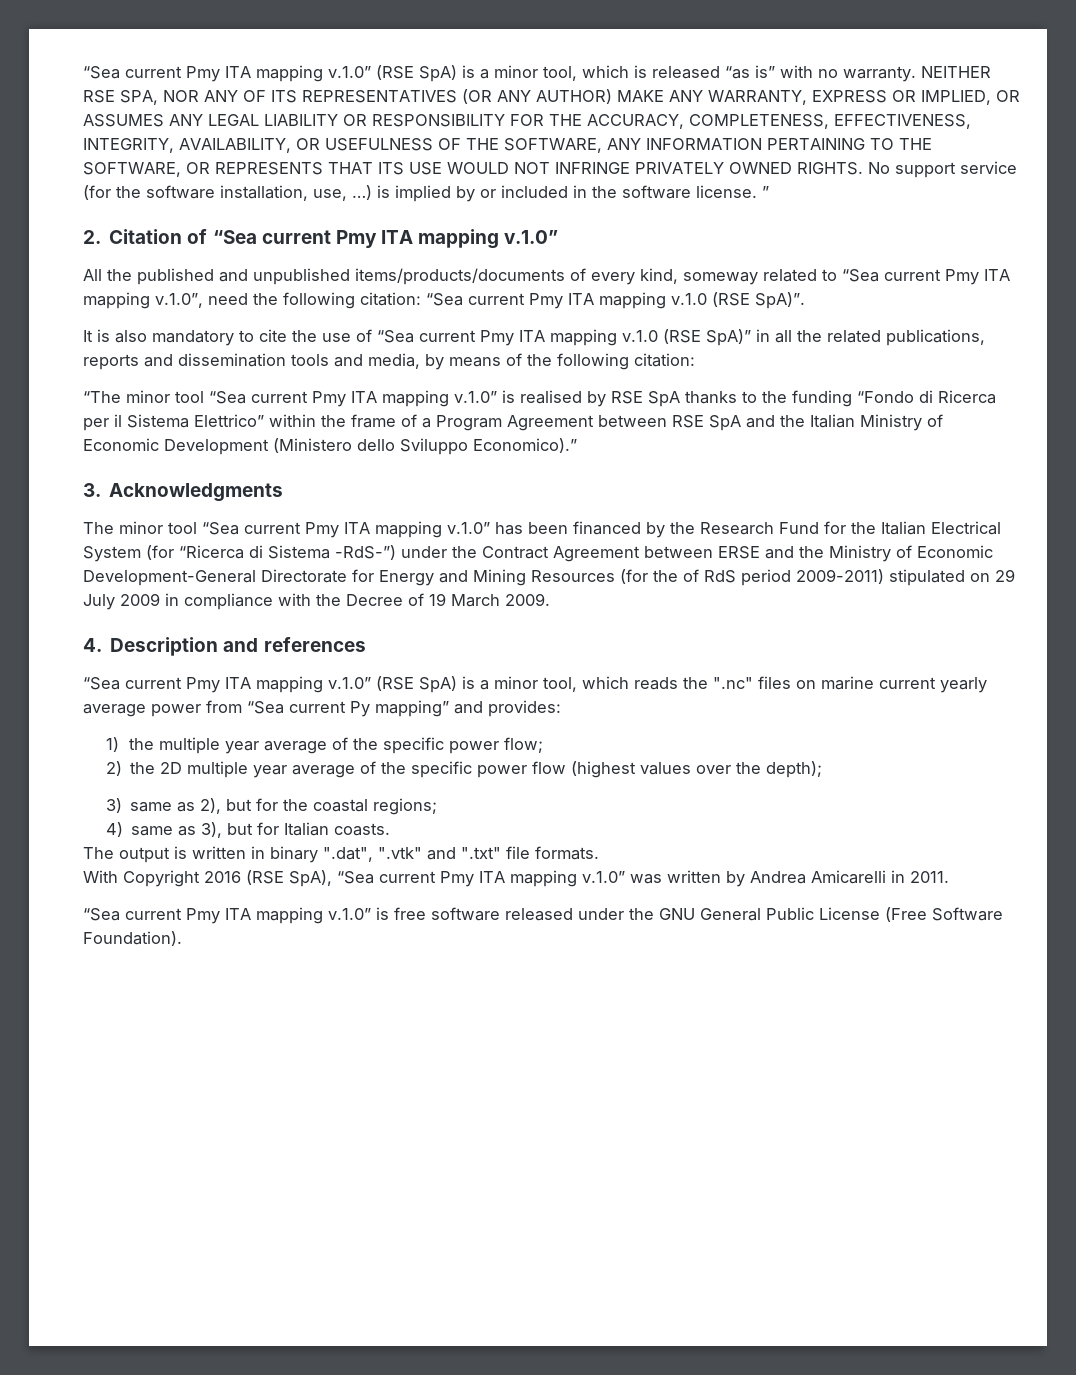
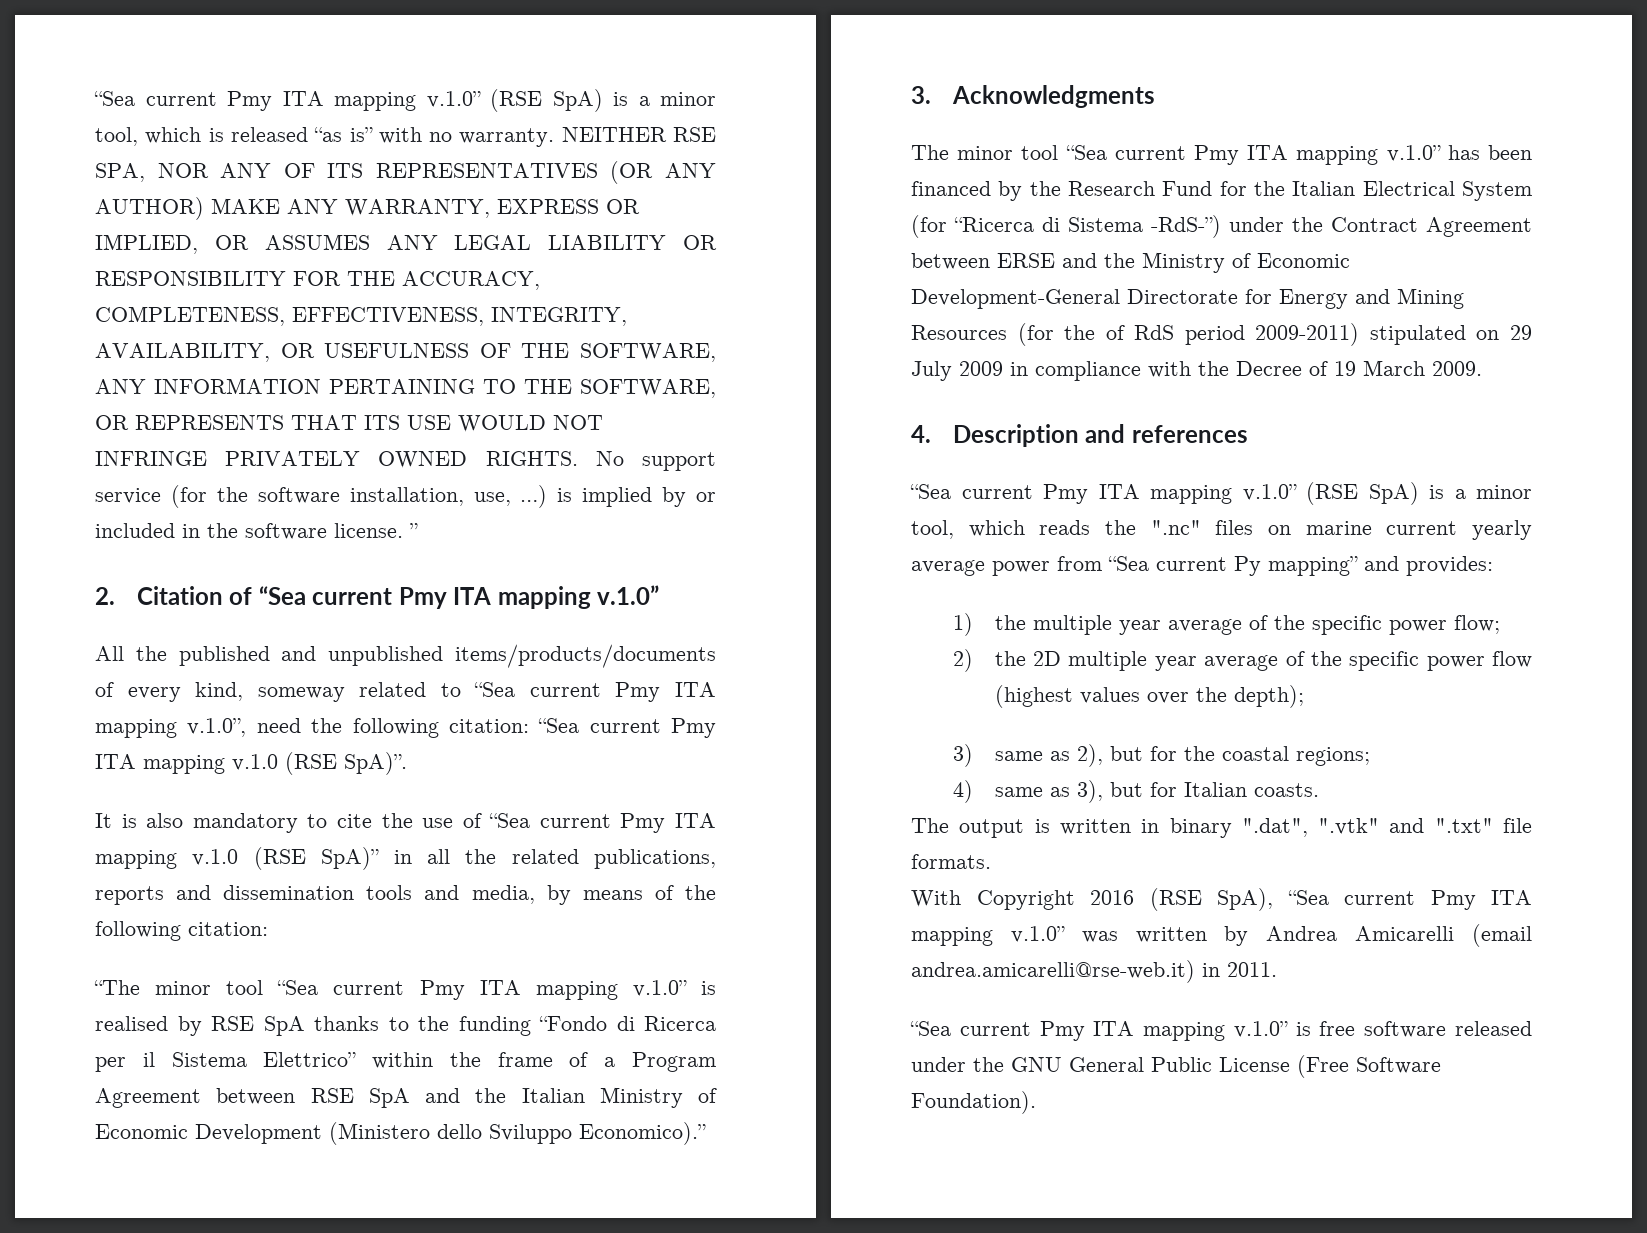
(886, 877) none -> [1472,924,1532,947] [911,960,1195,983] (email andrea.amicarelli@rse-web.it)

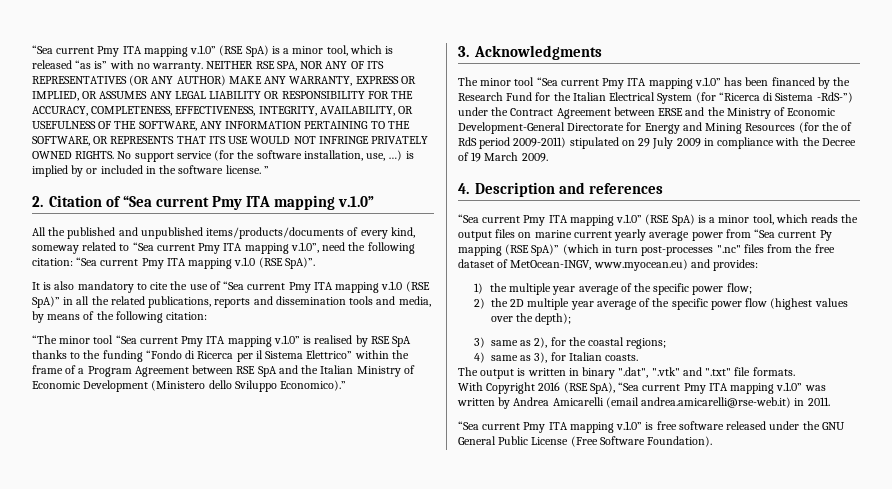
[1150,520,1201,535] ".nc" -> [458,231,492,241] output
[1268,556,1358,576] mapping” -> [458,244,835,256] [458,259,688,271] mapping (RSE SpA)” (which in turn post-processes ".nc" files from the free dataset of MetOcean-INGV, www.myocean.eu)
[1109,746,1143,761] but -> (548, 342) none
[1109,782,1143,797] but -> (548, 357) none

